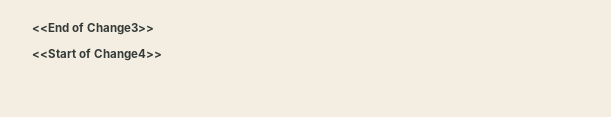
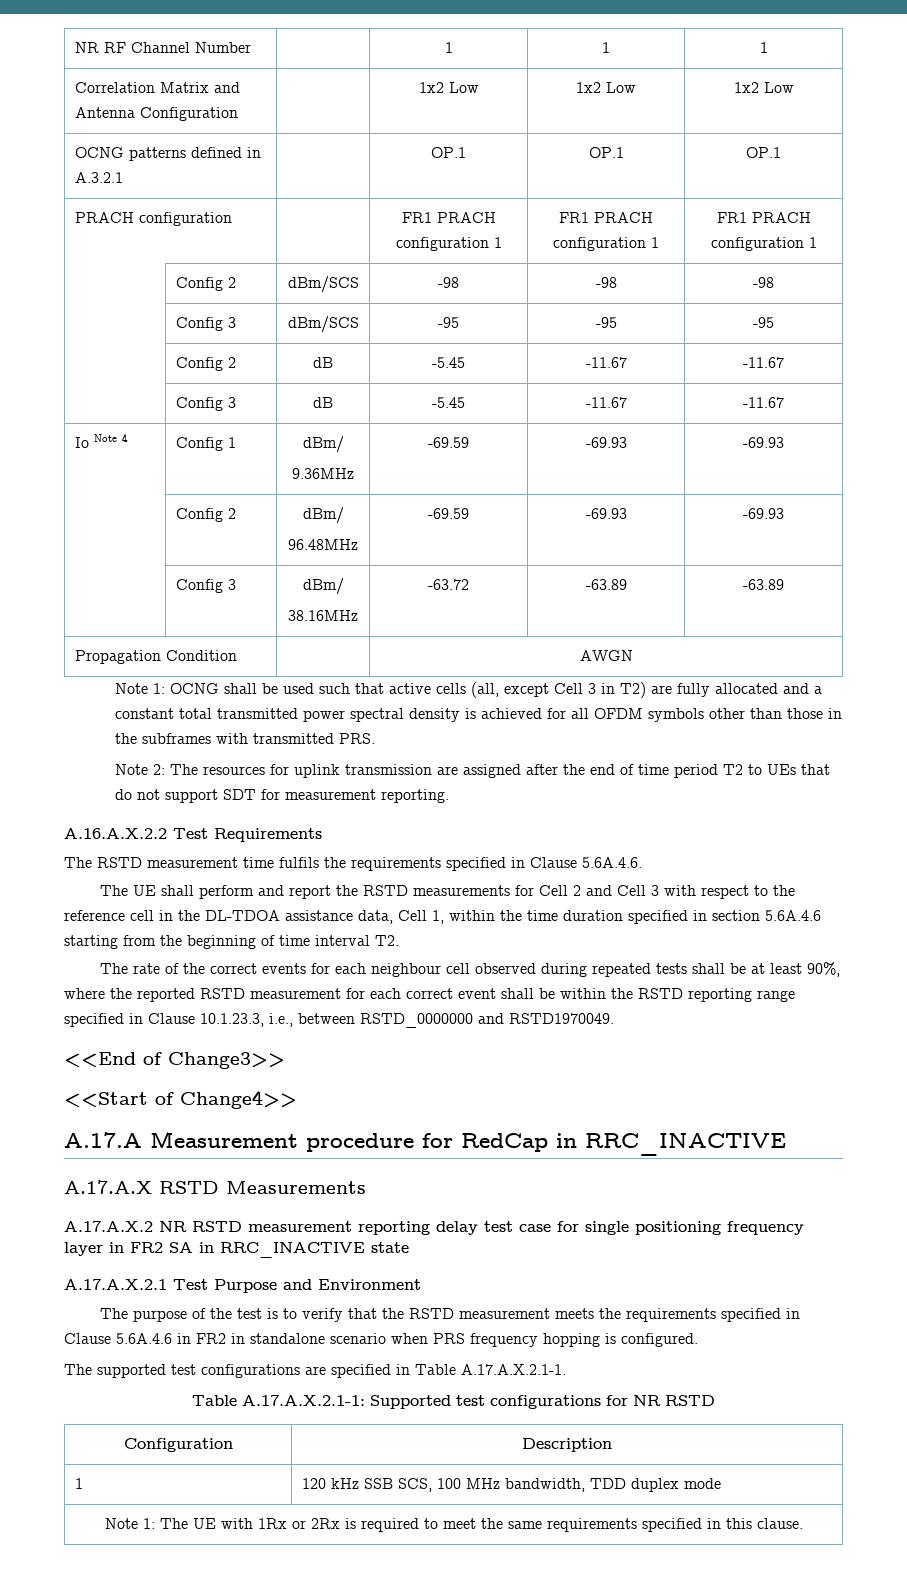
(32, 27) none -> [74,42,251,53] [444,42,453,53] [602,42,610,53] [759,42,768,53] [74,82,240,93] [74,107,238,121] [418,82,479,93] [576,82,636,93] [733,82,794,93] [74,147,261,161] [74,172,123,183] [431,147,466,158] [588,147,624,158] [746,147,781,158] [74,212,232,226] [401,212,496,223] [395,237,502,251] [559,212,653,223] [553,237,659,251] [716,212,811,223] [710,237,817,251] [175,277,236,291] [287,276,359,293] [438,277,459,288] [595,277,617,288] [753,277,774,288] [175,317,236,331] [287,316,359,333] [438,317,459,328] [595,317,617,328] [753,317,774,328] [175,357,236,371] [313,357,333,368] [432,357,465,368] [585,357,627,368] [743,357,784,368] [175,397,236,411] [313,397,333,408] [432,397,465,408] [585,397,627,408] [743,397,784,408] [74,433,128,448] [175,437,236,451] [302,436,344,453] [292,468,354,479] [428,437,469,448] [585,437,627,448] [743,437,784,448] [175,508,236,522] [302,507,344,524] [288,539,358,550] [428,508,469,519] [585,508,627,519] [743,508,784,519] [175,579,236,593] [302,578,344,595] [288,610,358,621] [428,579,469,590] [585,579,627,590] [743,579,784,590] [74,650,237,664] [579,650,633,661] [114,682,822,698] [114,708,842,722] [114,733,375,744] [114,764,830,778] [114,789,449,803] [64,828,322,842] [64,857,642,871] [99,885,795,899] [64,910,821,924] [64,935,399,949] [99,962,840,977] [64,988,795,1002] [64,1013,614,1028] NR RF Channel Number | | 1 | 1 | 1 // Correlation Matrix and Antenna Configuration | | 1x2 Low | 1x2 Low | 1x2 Low // OCNG patterns defined in A.3.2.1 | | OP.1 | OP.1 | OP.1 // PRACH configuration | | FR1 PRACH configuration 1 | FR1 PRACH configuration 1 | FR1 PRACH configuration 1 // | Config 2 | dBm/SCS | -98 | -98 | -98 // | Config 3 | dBm/SCS | -95 | -95 | -95 // | Config 2 | dB | -5.45 | -11.67 | -11.67 // | Config 3 | dB | -5.45 | -11.67 | -11.67 // Io Note 4 | Config 1 | dBm/ // 9.36MHz | -69.59 | -69.93 | -69.93 // | Config 2 | dBm/ // 96.48MHz | -69.59 | -69.93 | -69.93 // | Config 3 | dBm/ // 38.16MHz | -63.72 | -63.89 | -63.89 // Propagation Condition | | AWGN // Note 1: OCNG shall be used such that active cells (all, except Cell 3 in T2) are fully allocated and a constant total transmitted power spectral density is achieved for all OFDM symbols other than those in the subframes with transmitted PRS. // Note 2: The resources for uplink transmission are assigned after the end of time period T2 to UEs that do not support SDT for measurement reporting. // A.16.A.X.2.2 Test Requirements // The RSTD measurement time fulfils the requirements specified in Clause 5.6A.4.6. // The UE shall perform and report the RSTD measurements for Cell 2 and Cell 3 with respect to the reference cell in the DL-TDOA assistance data, Cell 1, within the time duration specified in section 5.6A.4.6 starting from the beginning of time interval T2. // The rate of the correct events for each neighbour cell observed during repeated tests shall be at least 90%, where the reported RSTD measurement for each correct event shall be within the RSTD reporting range specified in Clause 10.1.23.3, i.e., between RSTD_0000000 and RSTD1970049. //
(163, 55) none -> [64,1131,786,1156] [64,1180,366,1194] [64,1221,804,1235] [64,1242,409,1258] [64,1279,421,1293] [99,1308,800,1322] [64,1333,698,1347] [64,1364,566,1378] [192,1395,715,1409] [123,1438,233,1452] [522,1438,612,1452] [74,1478,83,1489] [301,1478,721,1492] [105,1518,804,1532] // A.17.A Measurement procedure for RedCap in RRC_INACTIVE // A.17.A.X RSTD Measurements // A.17.A.X.2 NR RSTD measurement reporting delay test case for single positioning frequency layer in FR2 SA in RRC_INACTIVE state // A.17.A.X.2.1 Test Purpose and Environment // The purpose of the test is to verify that the RSTD measurement meets the requirements specified in Clause 5.6A.4.6 in FR2 in standalone scenario when PRS frequency hopping is configured. // The supported test configurations are specified in Table A.17.A.X.2.1-1. // Table A.17.A.X.2.1-1: Supported test configurations for NR RSTD // Configuration | Description // 1 | 120 kHz SSB SCS, 100 MHz bandwidth, TDD duplex mode // Note 1: The UE with 1Rx or 2Rx is required to meet the same requirements specified in this clause.

